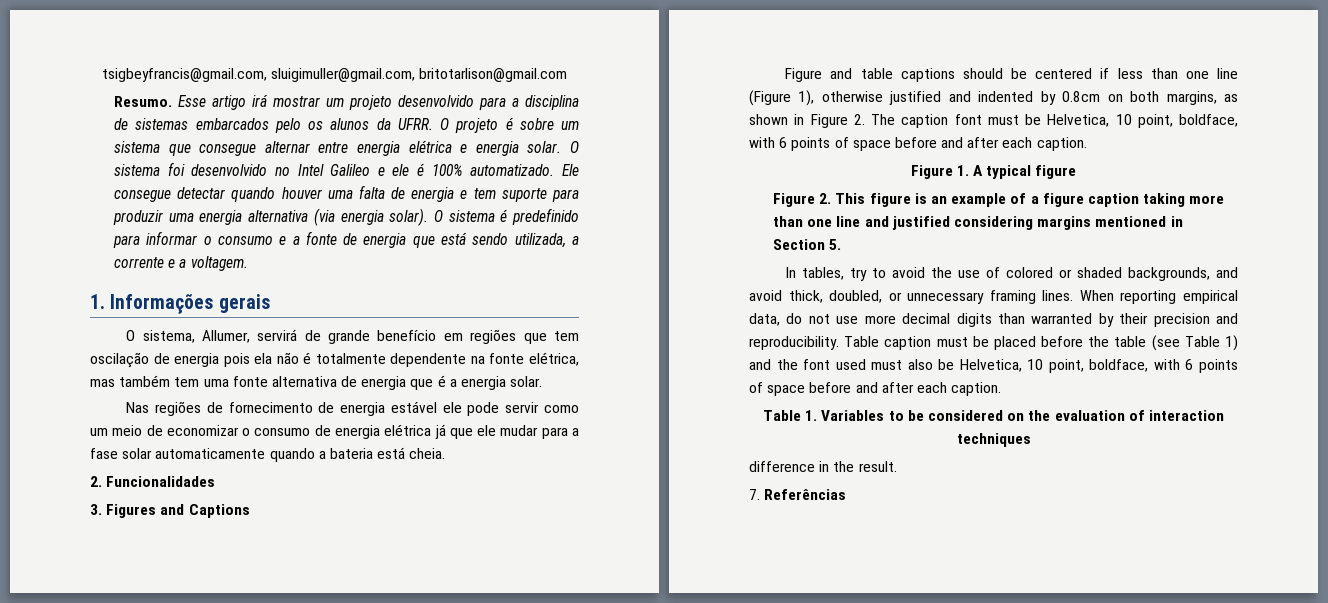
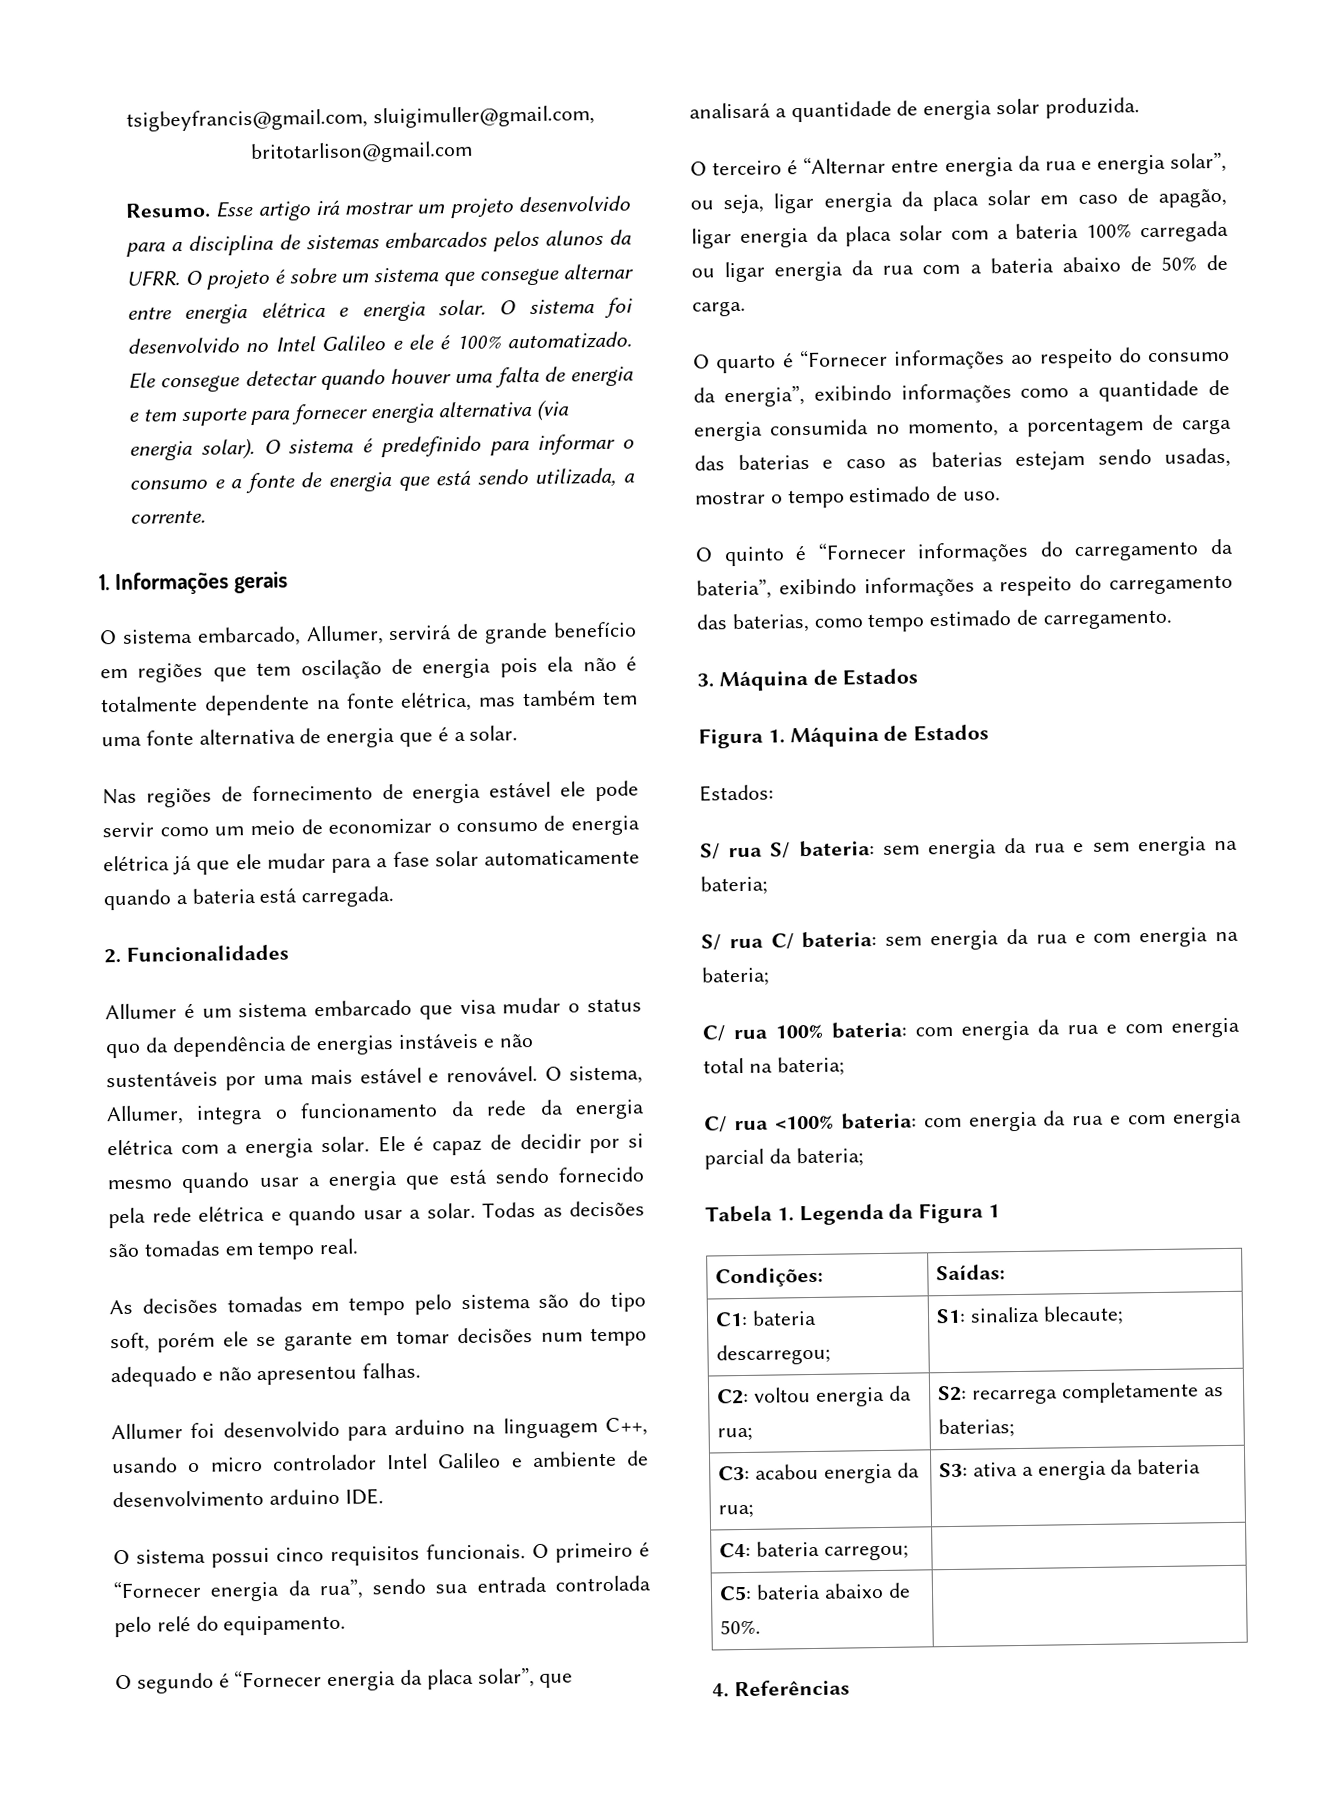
[274,118,324,133] pelo os -> [493,230,541,252] pelos
[113,210,194,225] produzir uma -> [291,403,370,425] fornecer
[114,256,248,271] corrente e a voltagem. -> [130,510,207,524] corrente.
[142,330,195,343] sistema, -> [121,626,301,647] sistema embarcado,
[461,376,507,390] energia -> (466, 736) none
[409,448,446,459] cheia. -> [301,885,395,908] carregada.
[90,504,250,518] [785,68,1238,82] [749,90,1238,106] [749,114,1238,128] [749,137,1087,151] [910,165,1077,179] [773,193,1225,207] [773,216,1183,230] [773,239,842,250] [785,267,1238,281] [749,290,1238,304] [749,313,1238,327] [749,335,1238,351] [749,359,1238,373] [749,382,1002,396] [763,410,1224,421] [956,433,1031,447] [749,461,897,472] [749,489,760,500] 3. Figures and Captions // Figure and table captions should be centered if less than one line (Figure 1), otherwise justified and indented by 0.8cm on both margins, as shown in Figure 2. The caption font must be Helvetica, 10 point, boldface, with 6 points of space before and after each caption. // Figure 1. A typical figure // Figure 2. This figure is an example of a figure caption taking more than one line and justified considering margins mentioned in Section 5. // In tables, try to avoid the use of colored or shaded backgrounds, and avoid thick, doubled, or unnecessary framing lines. When reporting empirical data, do not use more decimal digits than warranted by their precision and reproducibility. Table caption must be placed before the table (see Table 1) and the font used must also be Helvetica, 10 point, boldface, with 6 points of space before and after each caption. // Table 1. Variables to be considered on the evaluation of interaction techniques // difference in the result. // 7. -> [105,997,642,1020] [105,1032,534,1059] [106,1065,643,1091] [106,1099,646,1126] [107,1133,645,1159] [107,1166,645,1194] [108,1200,645,1229] [108,1238,360,1261] [109,1292,646,1316] [110,1327,648,1353] [110,1362,422,1388] [111,1417,648,1441] [111,1450,649,1474] [112,1488,384,1508] [113,1541,650,1568] [113,1575,651,1602] [114,1614,347,1638] [115,1667,574,1694] [689,97,1140,123] [690,151,1227,177] [690,187,1227,215] [691,220,1229,249] [691,254,1228,283] [692,300,746,317] [693,347,1230,374] [693,379,1230,408] [694,414,1232,442] [694,447,1231,471] [695,485,1002,509] [695,538,1233,567] [696,574,1233,600] [696,609,1173,634] [697,668,919,692] [698,724,990,749] [699,784,774,802] [700,836,1238,860] [700,875,768,896] [701,927,1239,951] [701,966,770,987] [702,1017,1240,1042] [703,1056,845,1077] [704,1108,1242,1133] [704,1147,864,1170] [705,1202,1001,1226] [715,1266,824,1288] [936,1264,1006,1281] [715,1309,818,1327] [716,1343,832,1366] [936,1305,1124,1326] [717,1385,912,1407] [717,1427,754,1442] [938,1381,1224,1405] [938,1418,1016,1439] [718,1462,920,1484] [718,1504,755,1519] [939,1458,1202,1481] [719,1540,909,1561] [719,1582,911,1601] [720,1619,762,1635] [712,1683,729,1698] Allumer é um sistema embarcado que visa mudar o status quo da dependência de energias instáveis e não sustentáveis por uma mais estável e renovável. O sistema, Allumer, integra o funcionamento da rede da energia elétrica com a energia solar. Ele é capaz de decidir por si mesmo quando usar a energia que está sendo fornecido pela rede elétrica e quando usar a solar. Todas as decisões são tomadas em tempo real. // As decisões tomadas em tempo pelo sistema são do tipo soft, porém ele se garante em tomar decisões num tempo adequado e não apresentou falhas. // Allumer foi desenvolvido para arduino na linguagem C++, usando o micro controlador Intel Galileo e ambiente de desenvolvimento arduino IDE. // O sistema possui cinco requisitos funcionais. O primeiro é “Fornecer energia da rua”, sendo sua entrada controlada pelo relé do equipamento. // O segundo é “Fornecer energia da placa solar”, que analisará a quantidade de energia solar produzida. // O terceiro é “Alternar entre energia da rua e energia solar”, ou seja, ligar energia da placa solar em caso de apagão, ligar energia da placa solar com a bateria 100% carregada ou ligar energia da rua com a bateria abaixo de 50% de carga. // O quarto é “Fornecer informações ao respeito do consumo da energia”, exibindo informações como a quantidade de energia consumida no momento, a porcentagem de carga das baterias e caso as baterias estejam sendo usadas, mostrar o tempo estimado de uso. // O quinto é “Fornecer informações do carregamento da bateria”, exibindo informações a respeito do carregamento das baterias, como tempo estimado de carregamento. // 3. Máquina de Estados // Figura 1. Máquina de Estados // Estados: // S/ rua S/ bateria: sem energia da rua e sem energia na bateria; // S/ rua C/ bateria: sem energia da rua e com energia na bateria; // C/ rua 100% bateria: com energia da rua e com energia total na bateria; // C/ rua <100% bateria: com energia da rua e com energia parcial da bateria; // Tabela 1. Legenda da Figura 1 // Condições: | Saídas: // C1: bateria descarregou; | S1: sinaliza blecaute; // C2: voltou energia da rua; | S2: recarrega completamente as baterias; // C3: acabou energia da rua; | S3: ativa a energia da bateria // C4: bateria carregou; | // C5: bateria abaixo de 50%. | // 4.

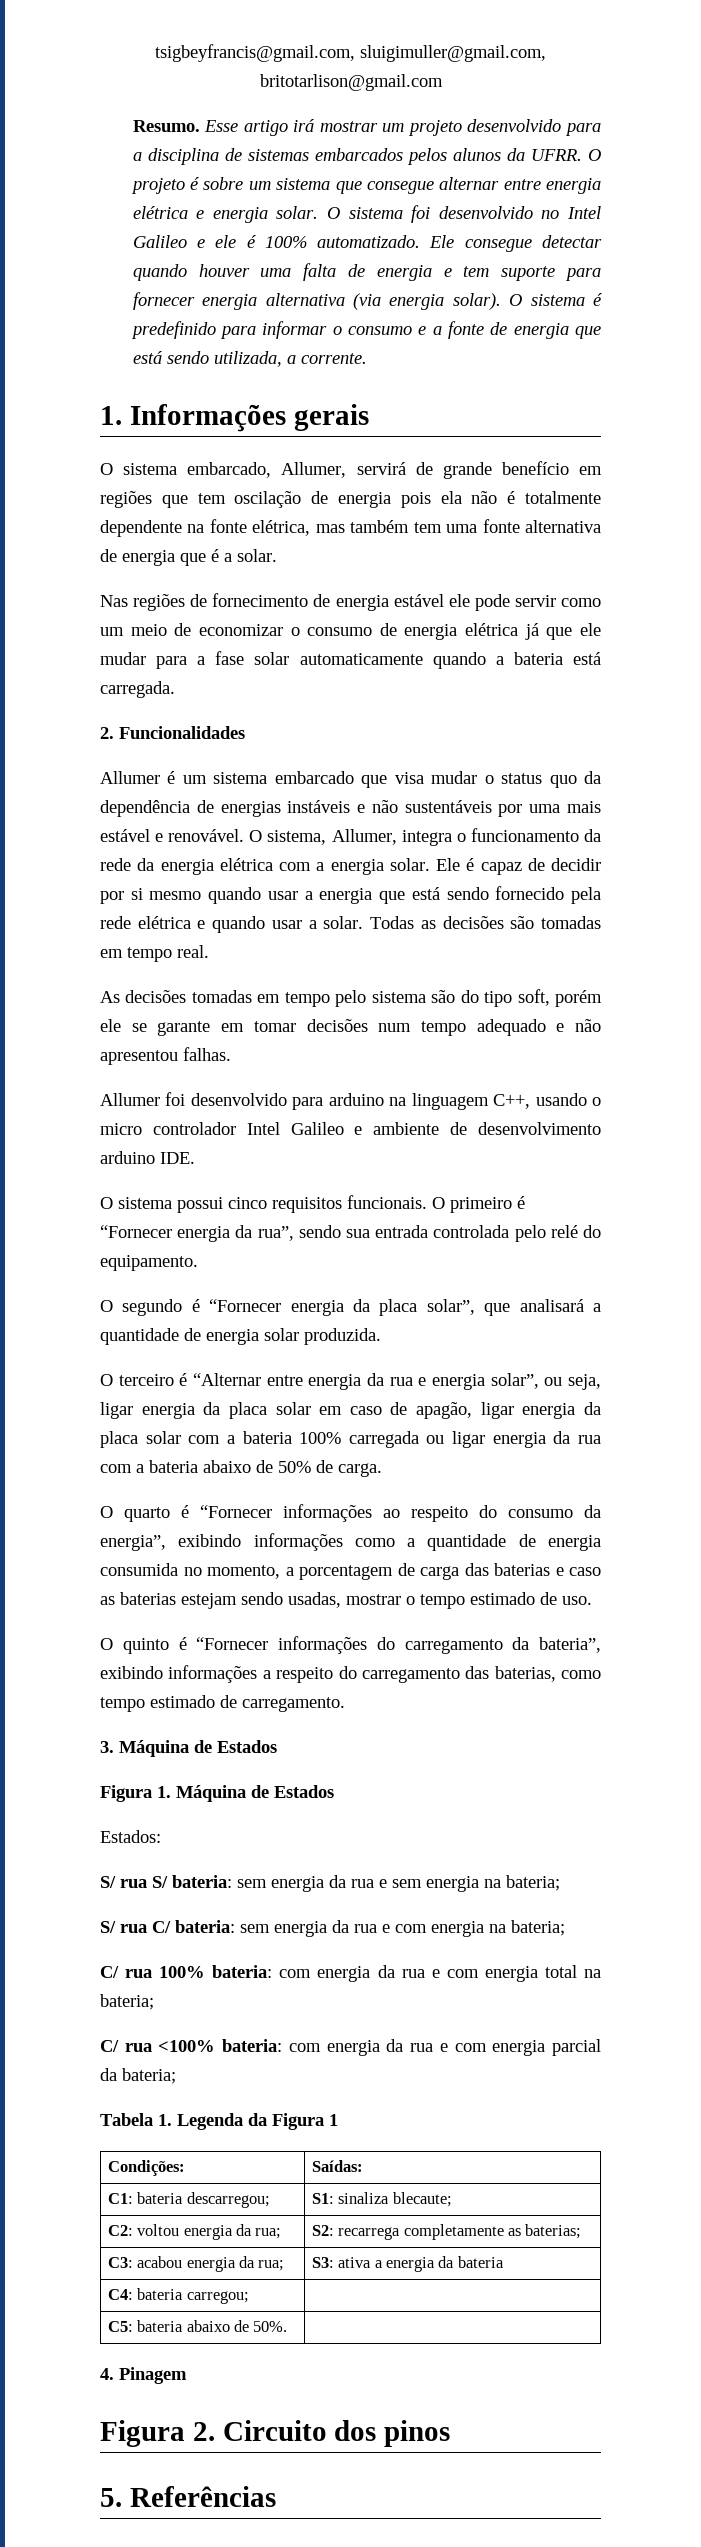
(729, 1690) none -> [119,2367,187,2384] [100,2420,451,2447] [100,2488,122,2507] Pinagem // Figura 2. Circuito dos pinos // 5.

